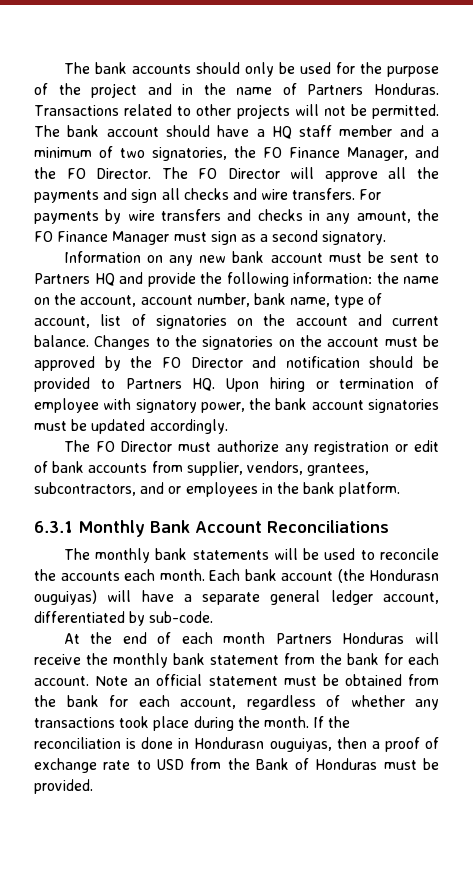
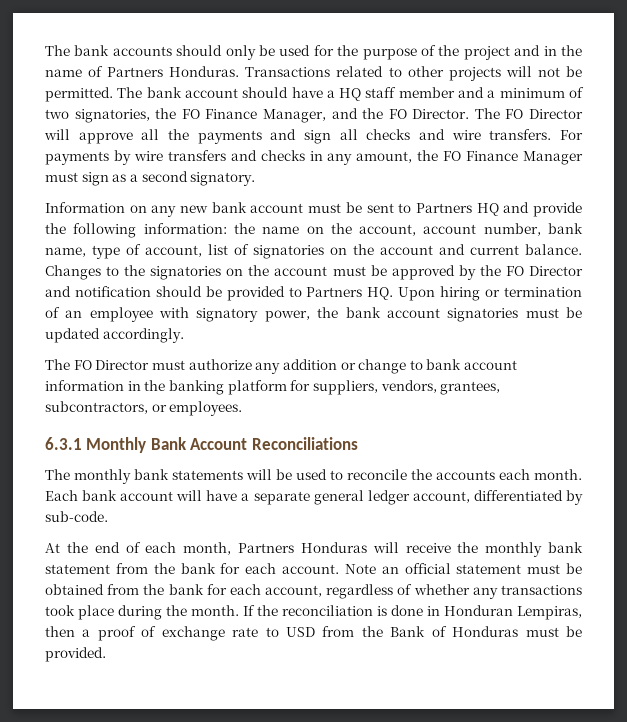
(439, 383) none -> [65,310,83,318] an
[314,440,440,455] [34,461,370,476] [34,482,401,497] registration or edit of bank accounts from supplier, vendors, grantees, subcontractors, and or employees in the bank platform. -> [282,359,518,374] [45,380,501,395] [45,401,243,416] addition or change to bank account information in the banking platform for suppliers, vendors, grantees, subcontractors, or employees.
[337,569,439,583] [34,590,97,605] (the Hondurasn ouguiyas) -> (174, 496) none
[223,632,266,644] month -> [183,542,232,555] month,
[194,737,332,752] Hondurasn ouguiyas, -> [444,605,582,620] Honduran Lempiras,

